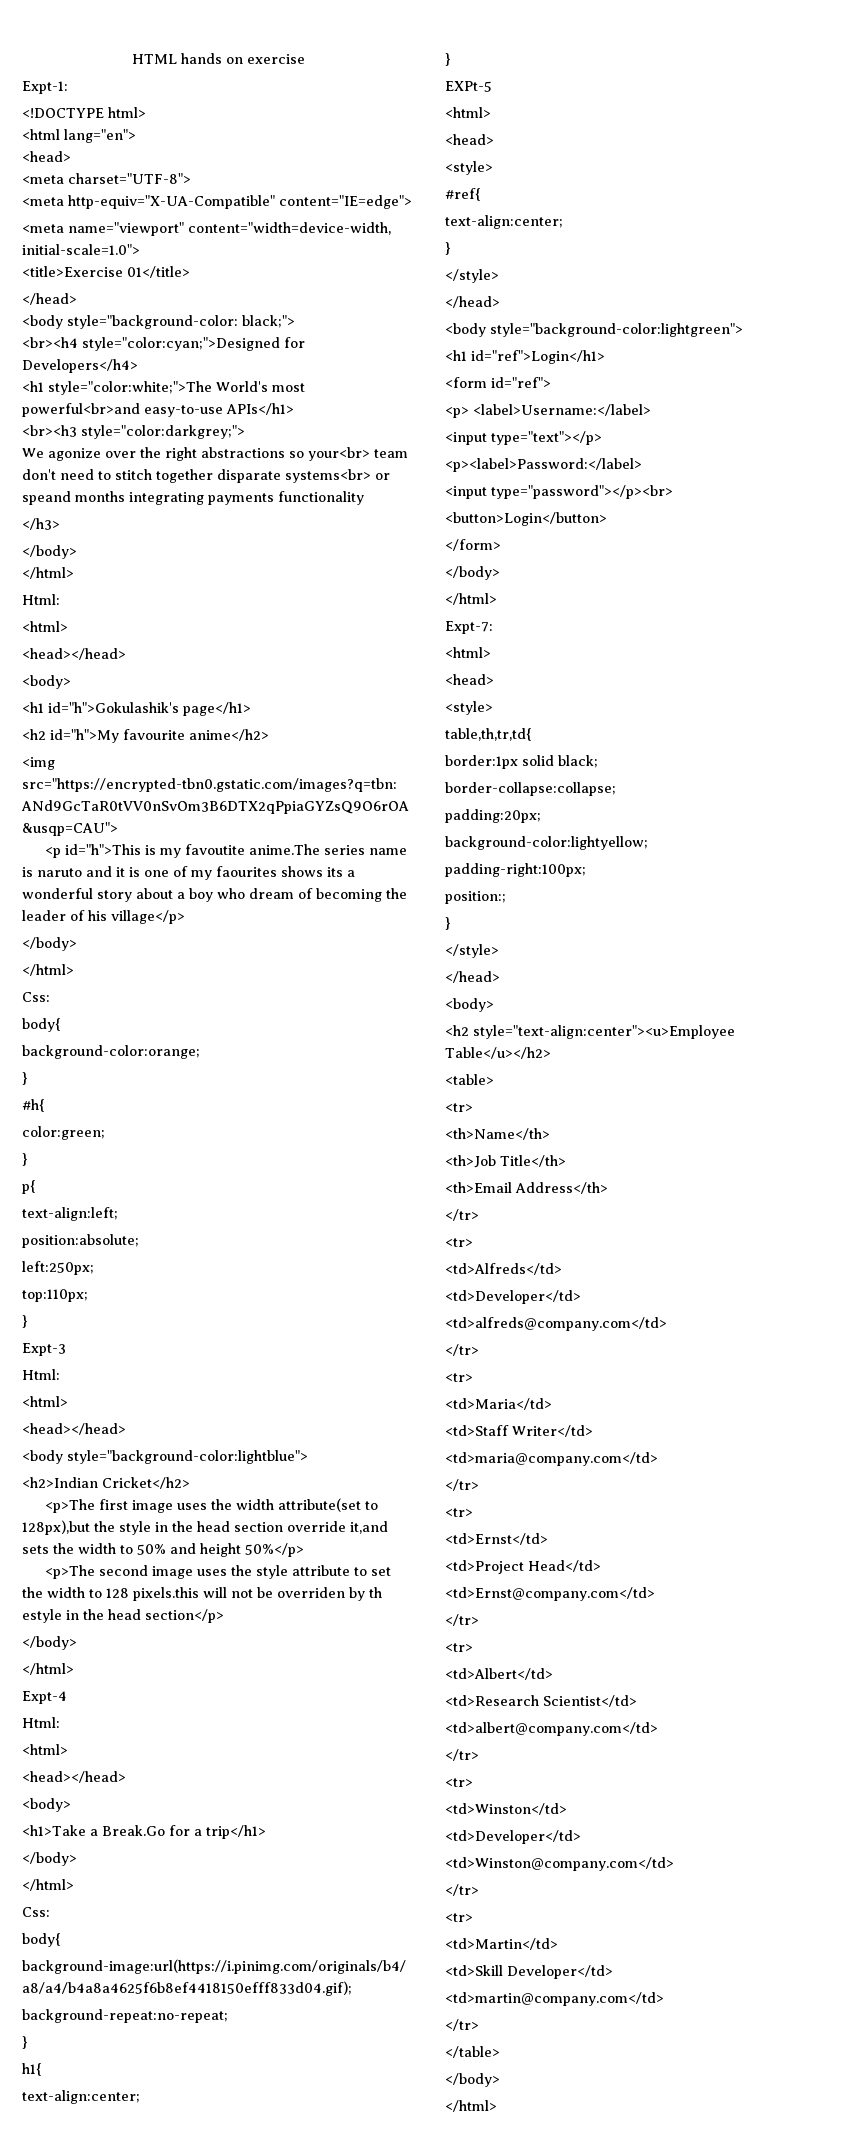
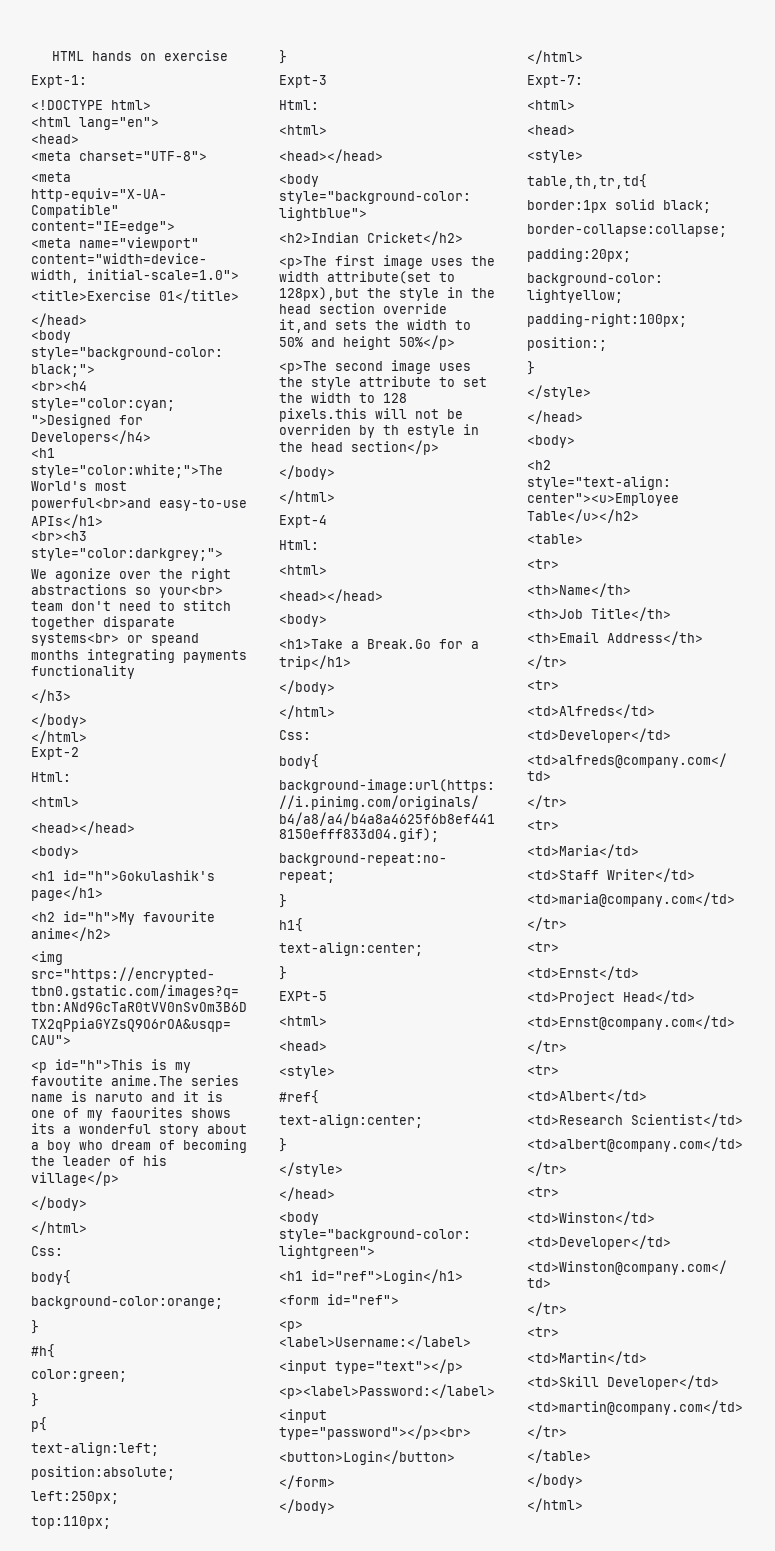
(74, 573) none -> [31,747,79,760] // Expt-2

